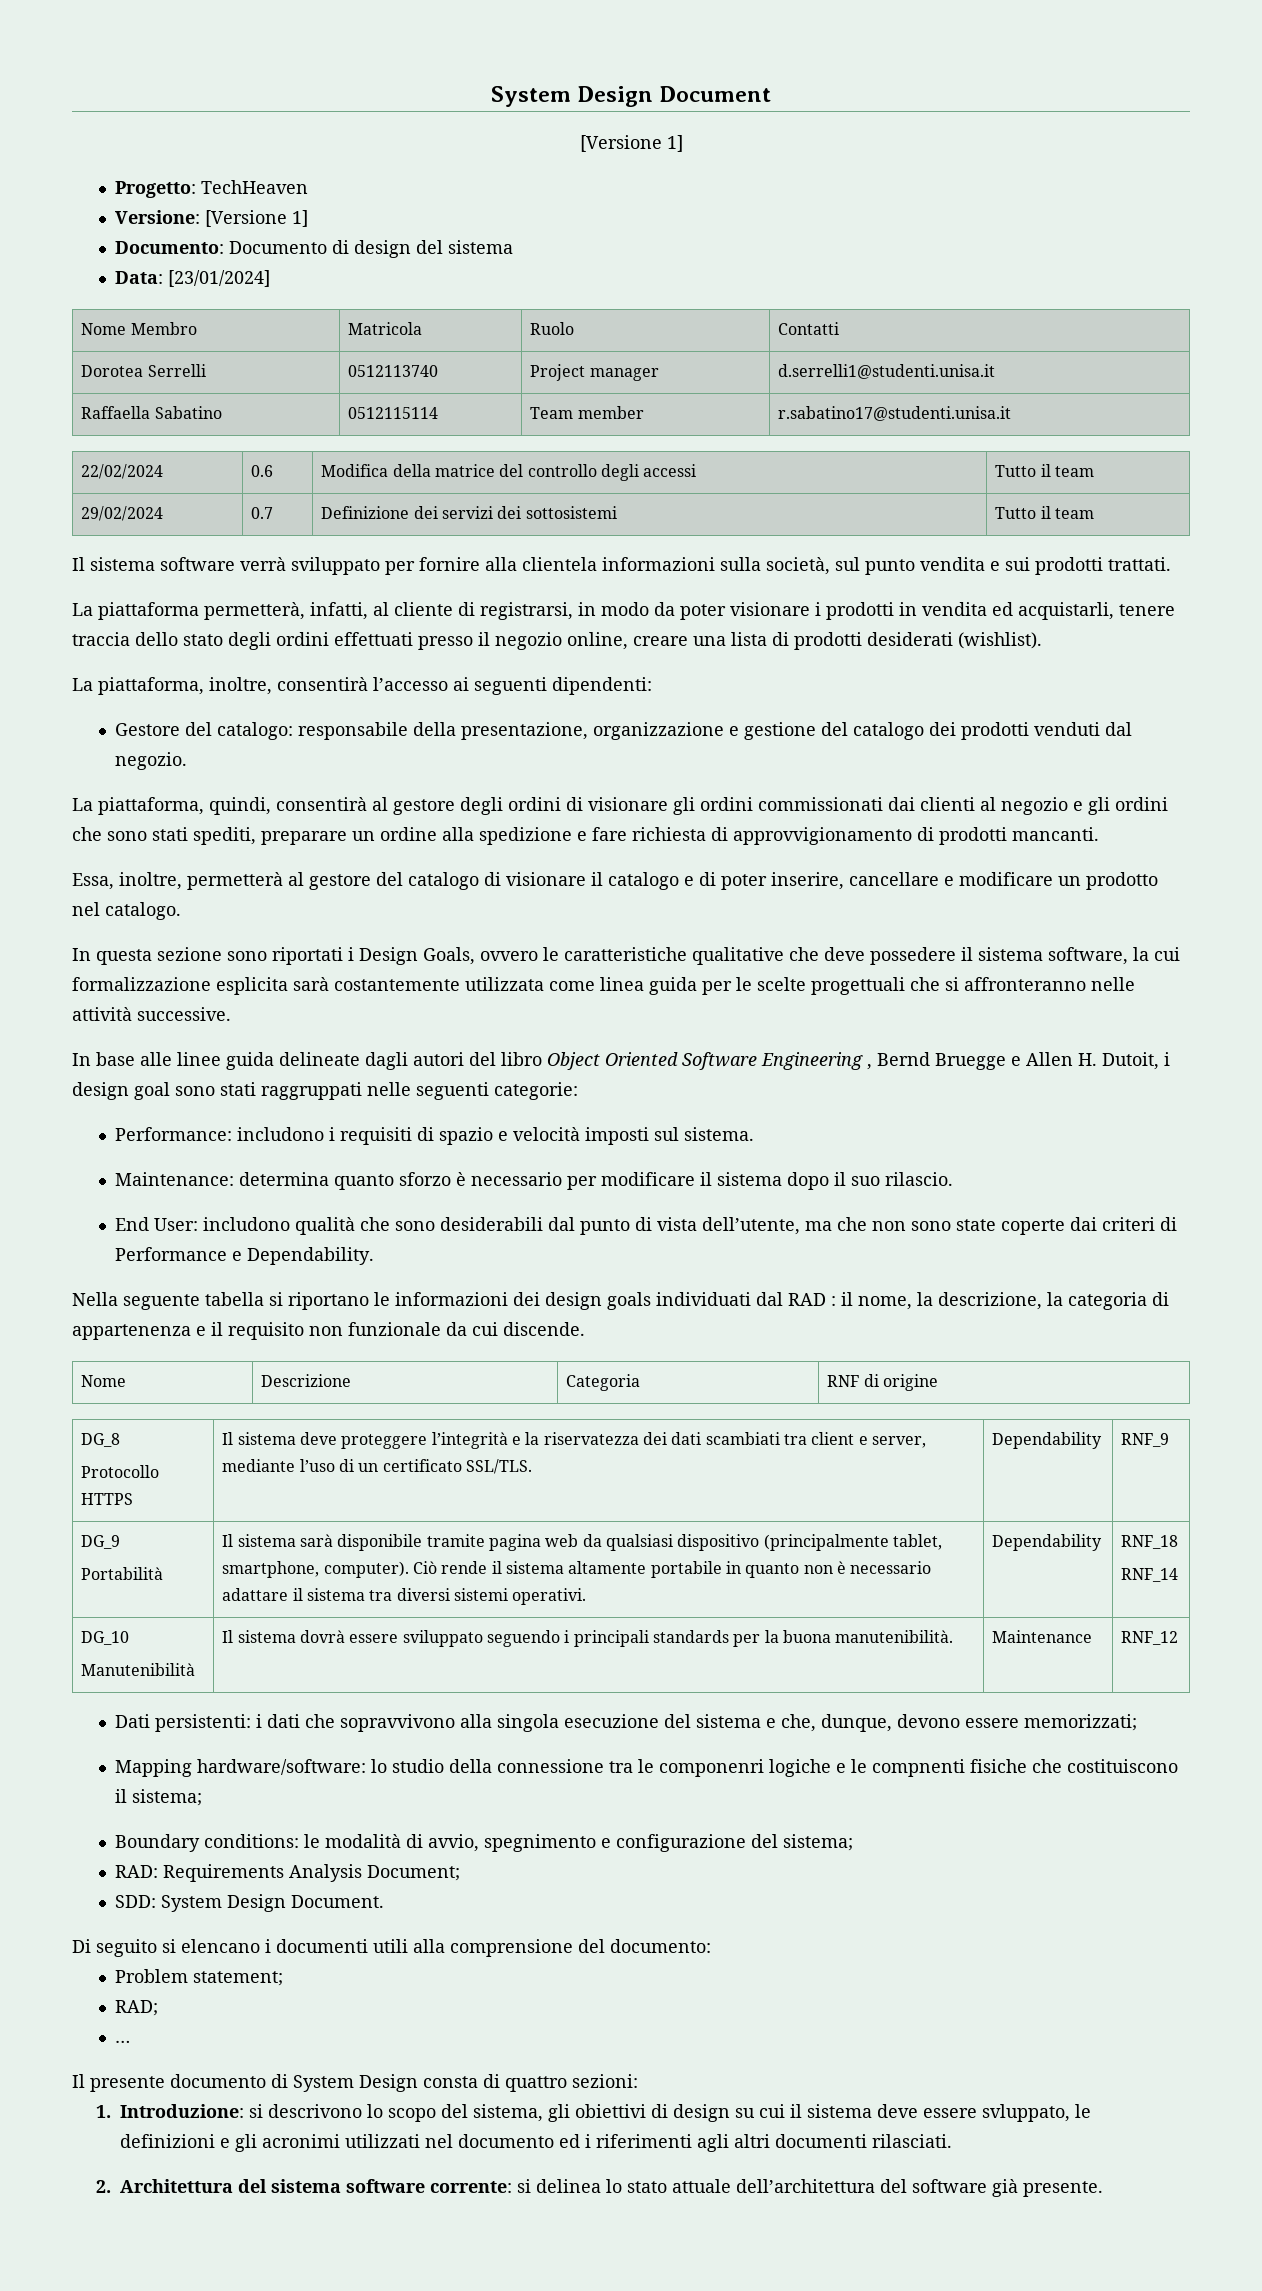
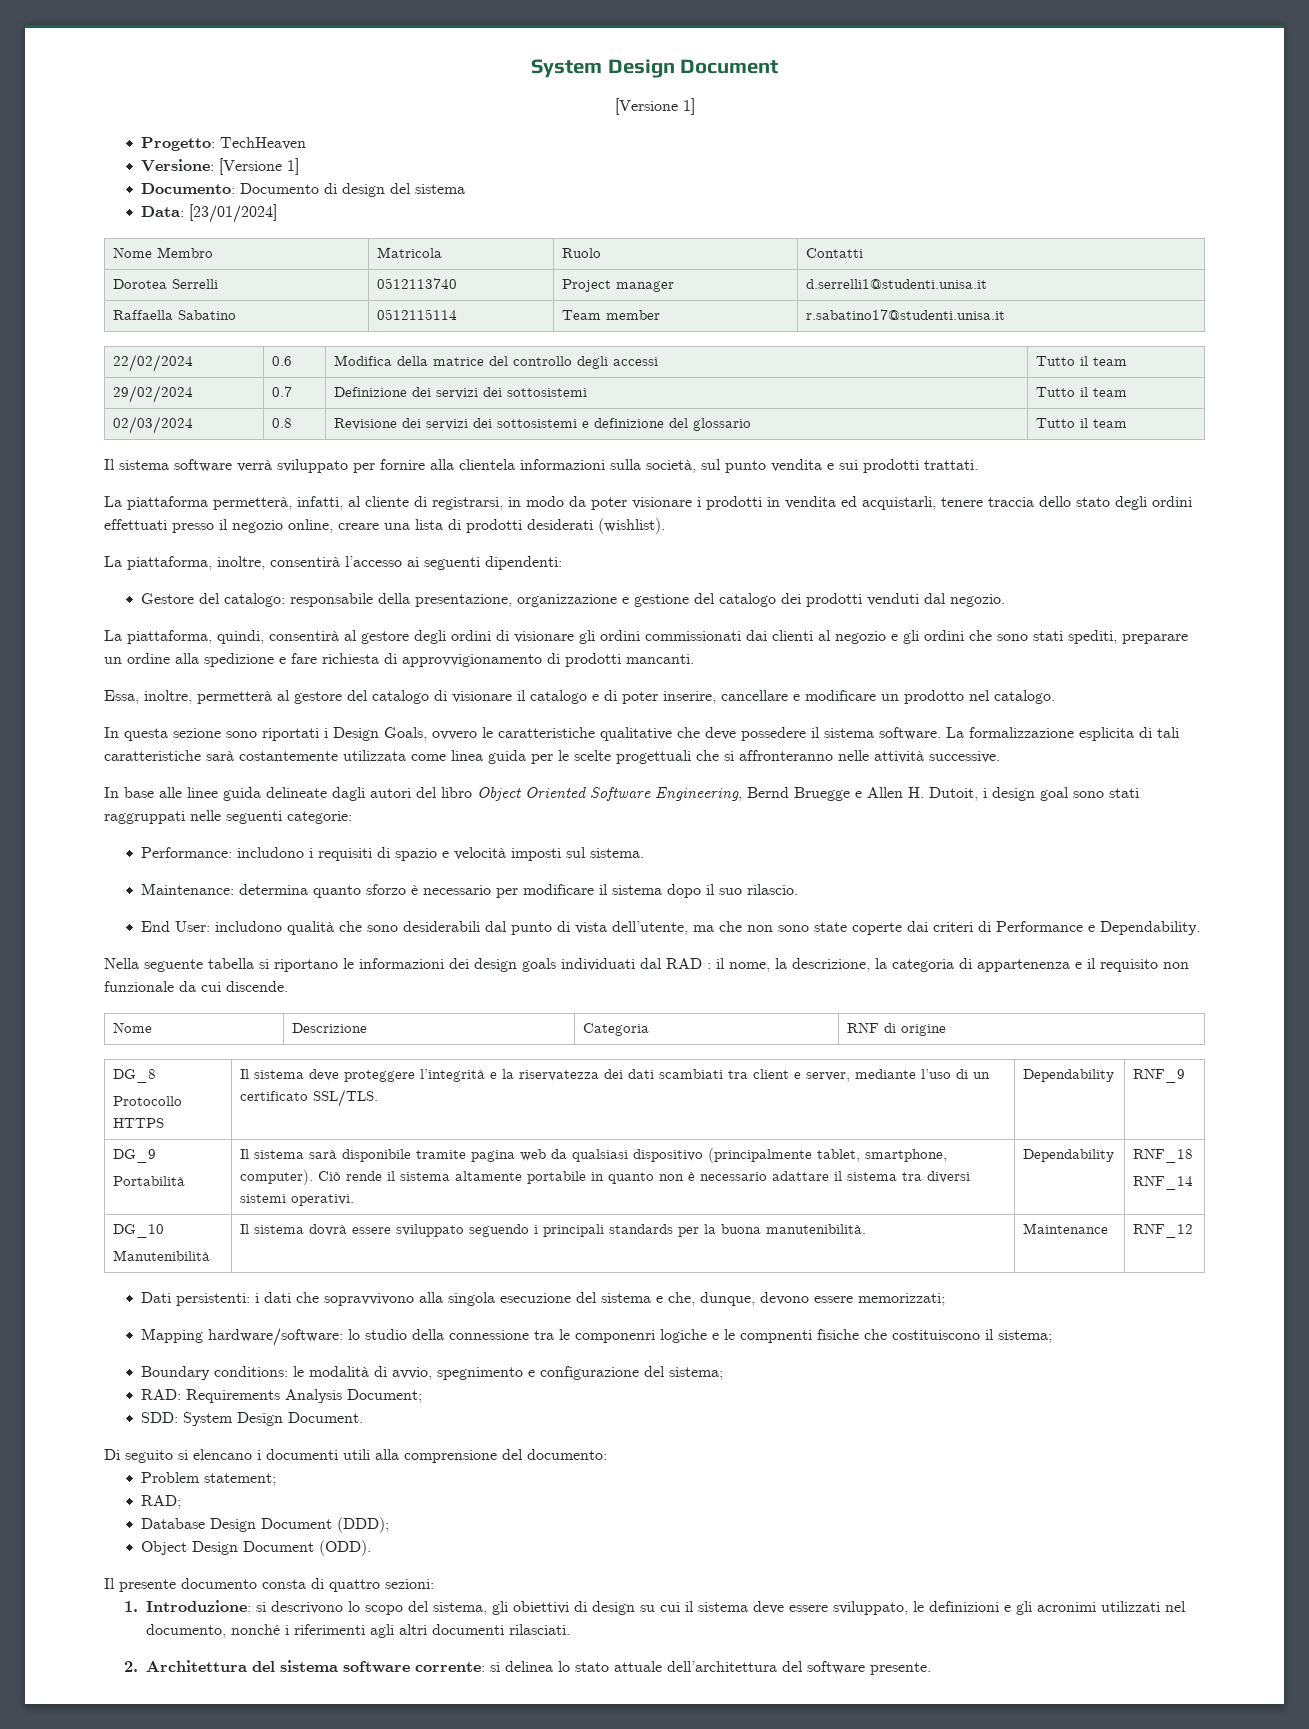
(1095, 513) none -> [113,416,194,434] [272,418,293,428] [334,418,752,431] [1036,418,1128,428] // 02/03/2024 | 0.8 | Revisione dei servizi dei sottosistemi e definizione del glossario | Tutto il team
[1048,947,1180,965] [72,977,288,995] software, la cui formalizzazione esplicita -> [879,727,1179,741] [104,750,201,761] software. La formalizzazione esplicita di tali caratteristiche
[761,1052,872,1070] Engineering , -> [655,787,742,801] Engineering,
[115,2040,131,2043] … -> [141,1517,390,1533] [141,1540,372,1556] Database Design Document (DDD); // Object Design Document (ODD).
[271,2074,418,2092] di System Design -> (257, 1583) none
[981,2104,1070,2122] svluppato, -> [832,1601,908,1615] sviluppato,
[457,2134,580,2148] documento ed -> [145,1624,280,1638] documento, nonché
[991,2179,1018,2197] già -> (865, 1667) none

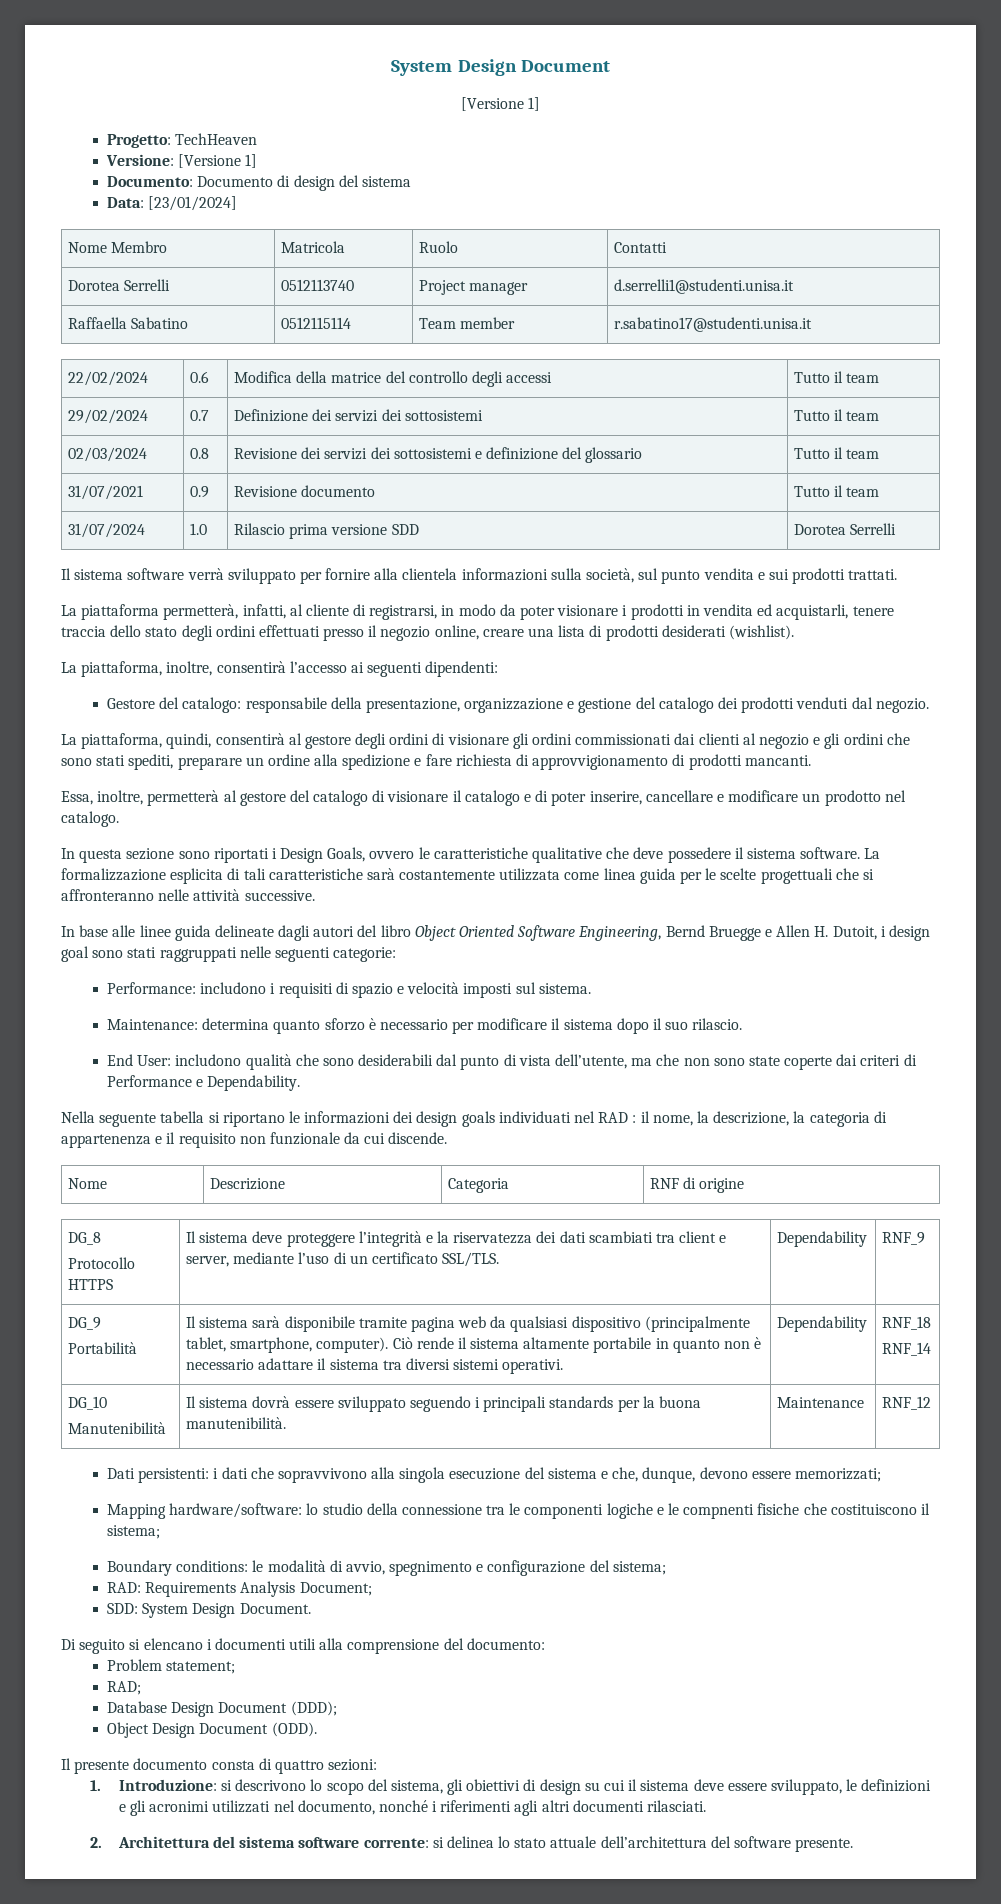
(1128, 423) none -> [67,485,143,500] [189,486,209,498] [233,485,376,497] [793,485,880,497] [67,523,145,538] [189,523,207,535] [233,523,419,539] [793,523,897,535] // 31/07/2021 | 0.9 | Revisione documento | Tutto il team // 31/07/2024 | 1.0 | Rilascio prima versione SDD | Dorotea Serrelli
[640,958,662,969] dal -> [574,1111,596,1123] nel
[575,1330,656,1343] componenri -> [524,1504,604,1519] componenti

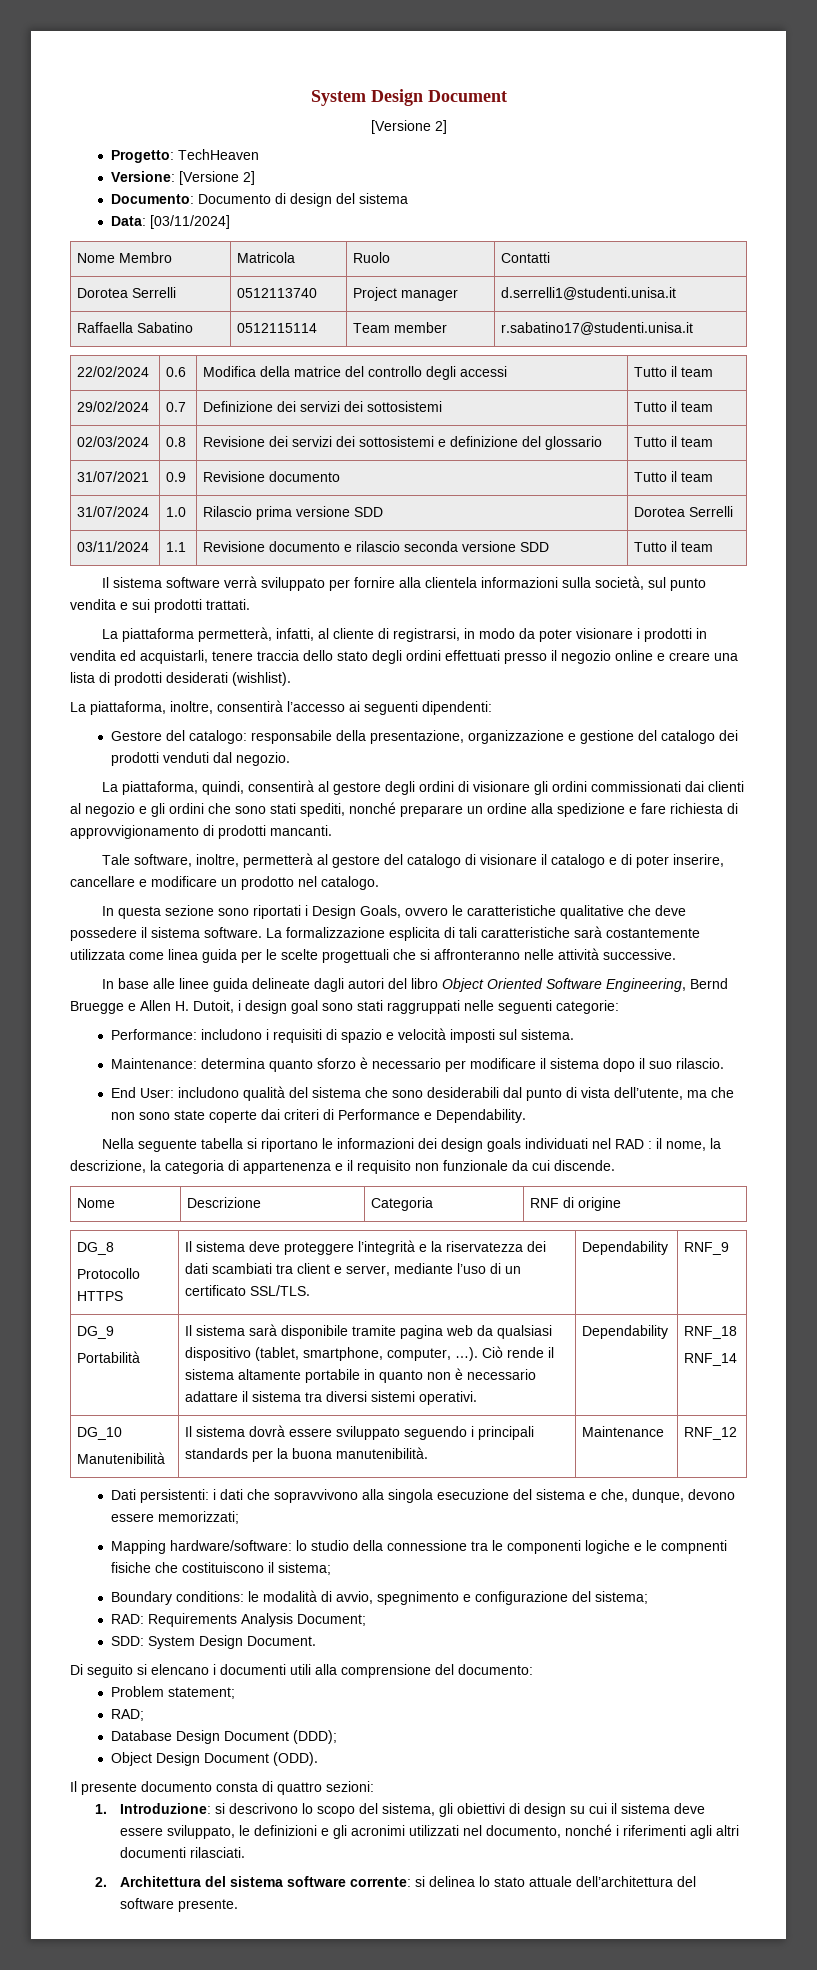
[528,97,541,111] 1] -> [434,120,447,134] 2]
[245,154,258,168] 1] -> [242,171,255,185] 2]
[148,196,238,211] [23/01/2024] -> [149,215,230,229] [03/11/2024]
(897, 529) none -> [77,541,150,552] [166,542,187,552] [203,541,550,552] [634,541,714,552] // 03/11/2024 | 1.1 | Revisione documento e rilascio seconda versione SDD | Tutto il team
[434,625,479,640] online, -> [615,650,665,661] online e
(174, 762) none -> [349,802,396,814] nonché
[61,791,93,805] Essa, -> [102,854,193,867] Tale software,
(292, 1062) none -> [288,1087,361,1098] del sistema
[644,1316,750,1332] [185,1337,389,1353] (principalmente tablet, smartphone, computer). -> [255,1347,479,1361] (tablet, smartphone, computer, …).

